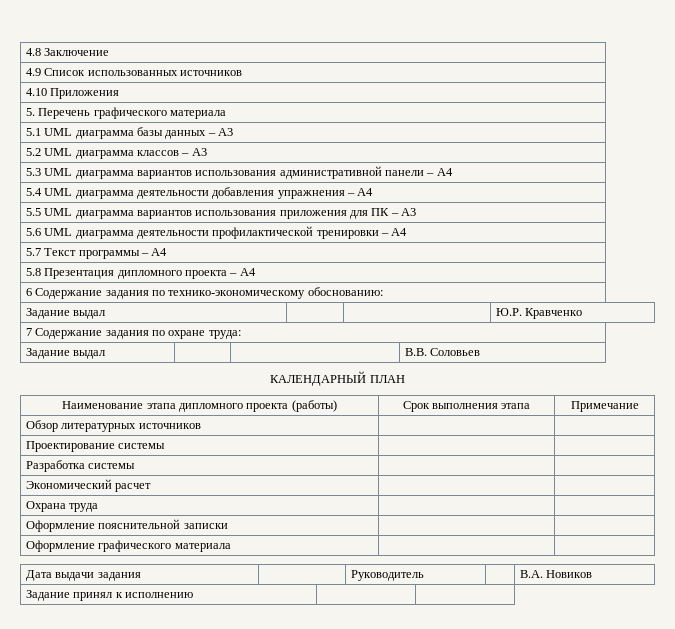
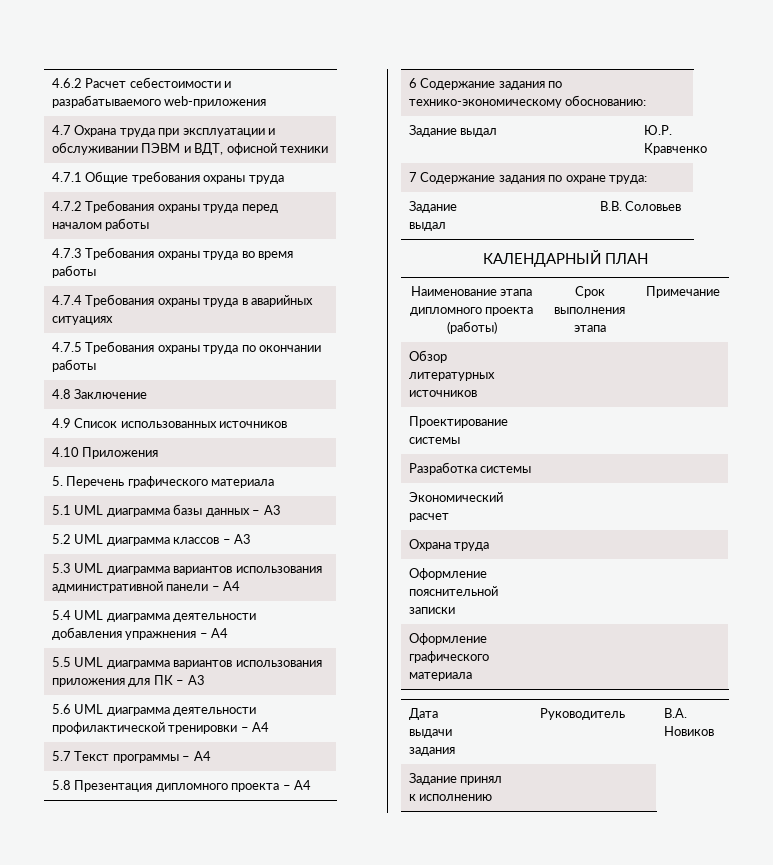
(25, 52) none -> [51,77,232,88] [51,95,267,108] [51,125,276,137] [51,142,329,155] [51,171,284,184] [51,200,278,213] [51,218,150,231] [51,247,294,260] [51,265,96,278] [51,294,314,307] [51,316,113,325] [51,341,322,354] [51,359,96,372] 4.6.2 Расчет себестоимости и разрабатываемого web-приложения // 4.7 Охрана труда при эксплуатации и обслуживании ПЭВМ и ВДТ, офисной техники // 4.7.1 Общие требования охраны труда // 4.7.2 Требования охраны труда перед началом работы // 4.7.3 Требования охраны труда во время работы // 4.7.4 Требования охраны труда в аварийных ситуациях // 4.7.5 Требования охраны труда по окончании работы //

